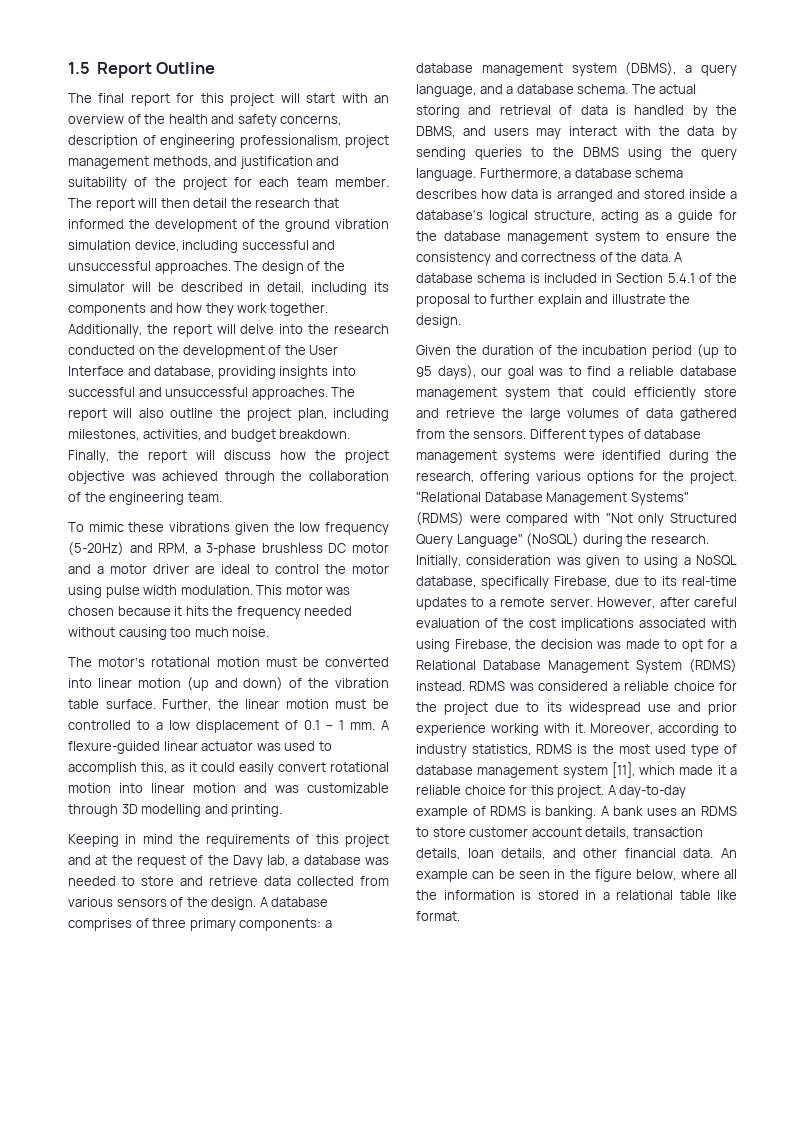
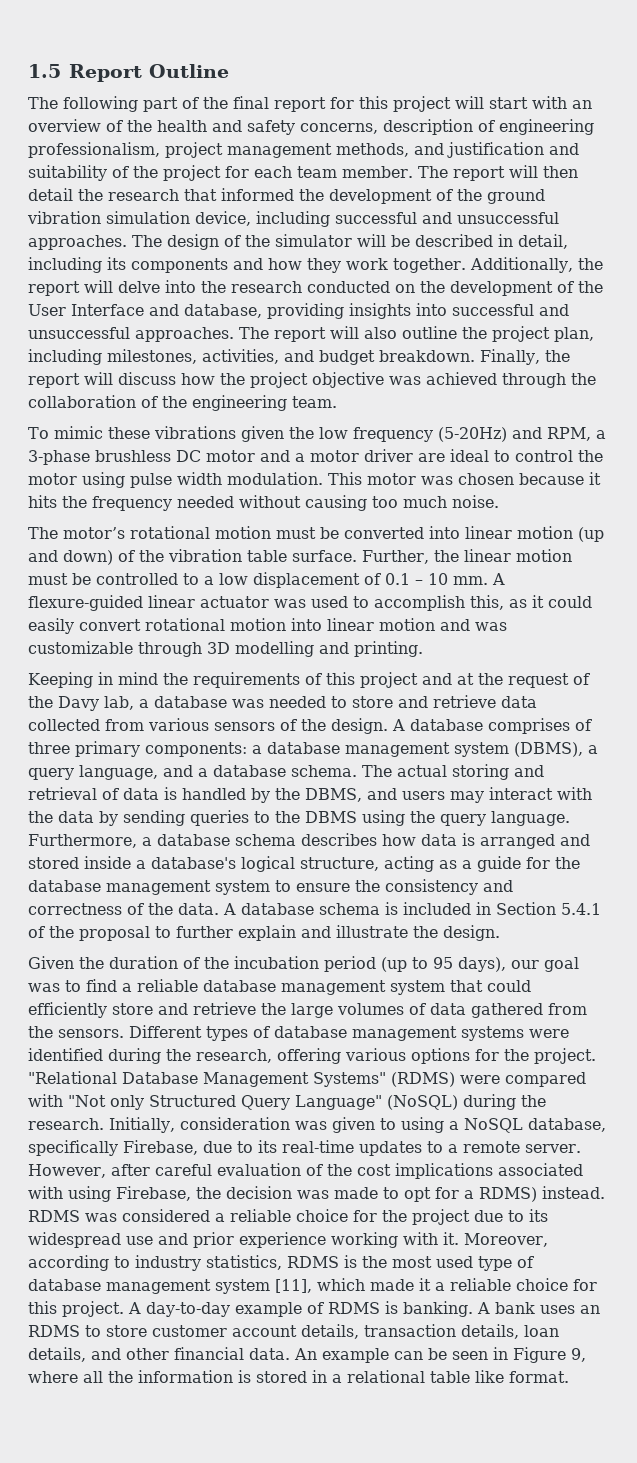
(92, 98) none -> [63,96,228,112] following part of the
[339,720,344,730] 1 -> [428,573,448,585] 10
[416,659,737,673] Relational Database Management System (RDMS) -> [479,1187,537,1202] RDMS)
[569,869,677,882] the figure below, -> [513,1347,586,1363] Figure 9,

